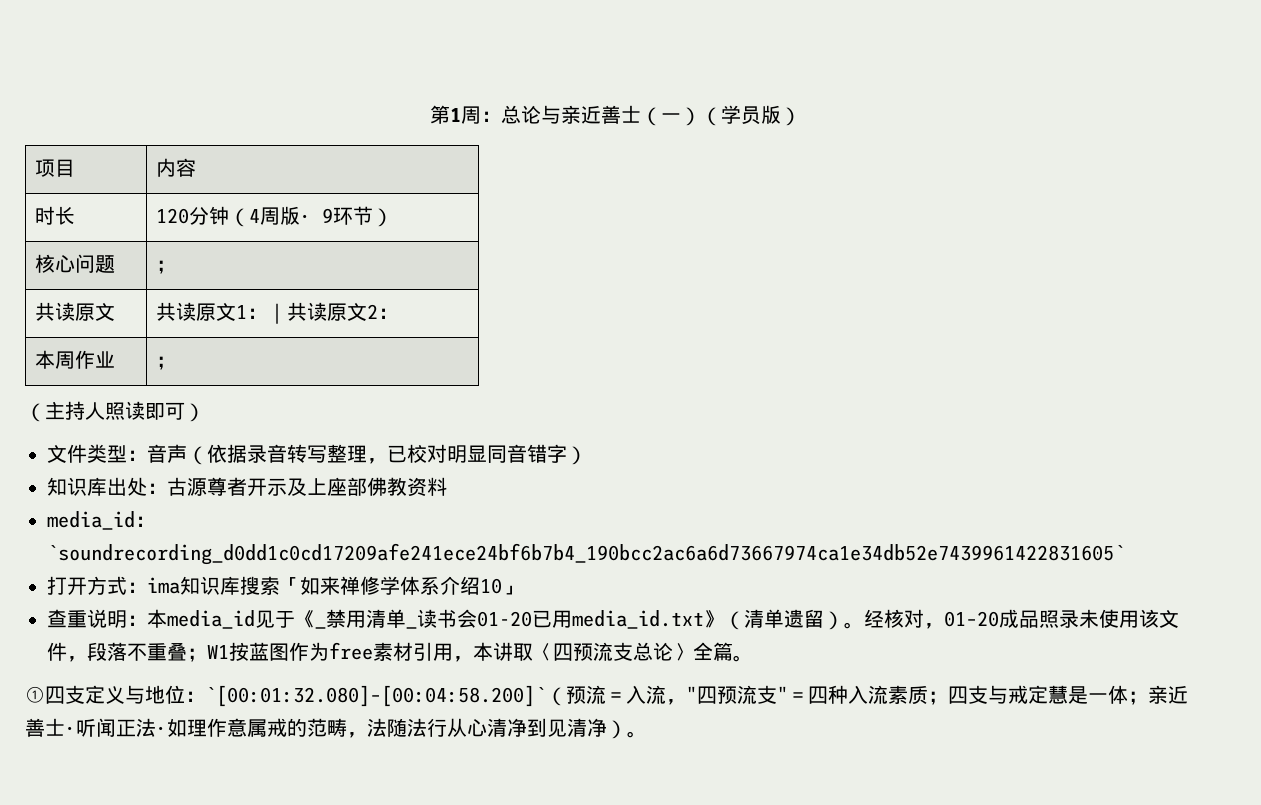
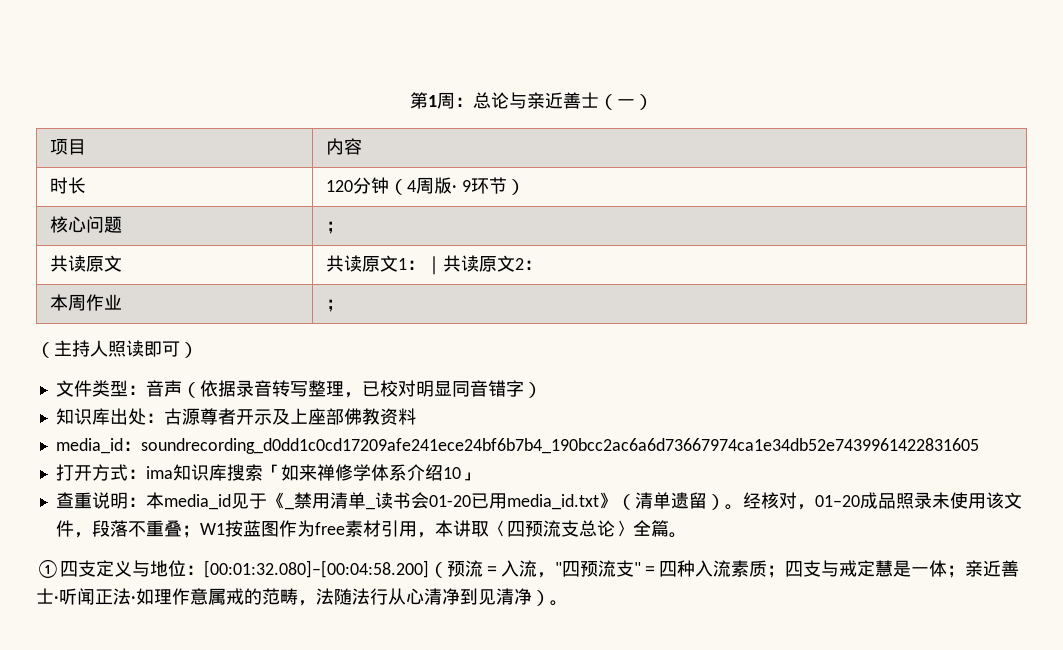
[701,105,801,126] （学员版） -> (653, 102) none
[47,543,1125,565] `soundrecording_d0dd1c0cd17209afe241ece24bf6b7b4_190bcc2ac6a6d73667974ca1e34db52e7439961422831605` -> [140,438,979,454] soundrecording_d0dd1c0cd17209afe241ece24bf6b7b4_190bcc2ac6a6d73667974ca1e34db52e7439961422831605
[205,685,546,707] `[00:01:32.080]–[00:04:58.200]` -> [204,560,429,578] [00:01:32.080]–[00:04:58.200]

